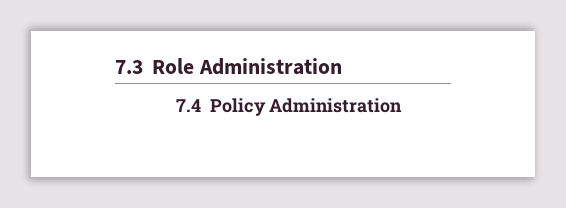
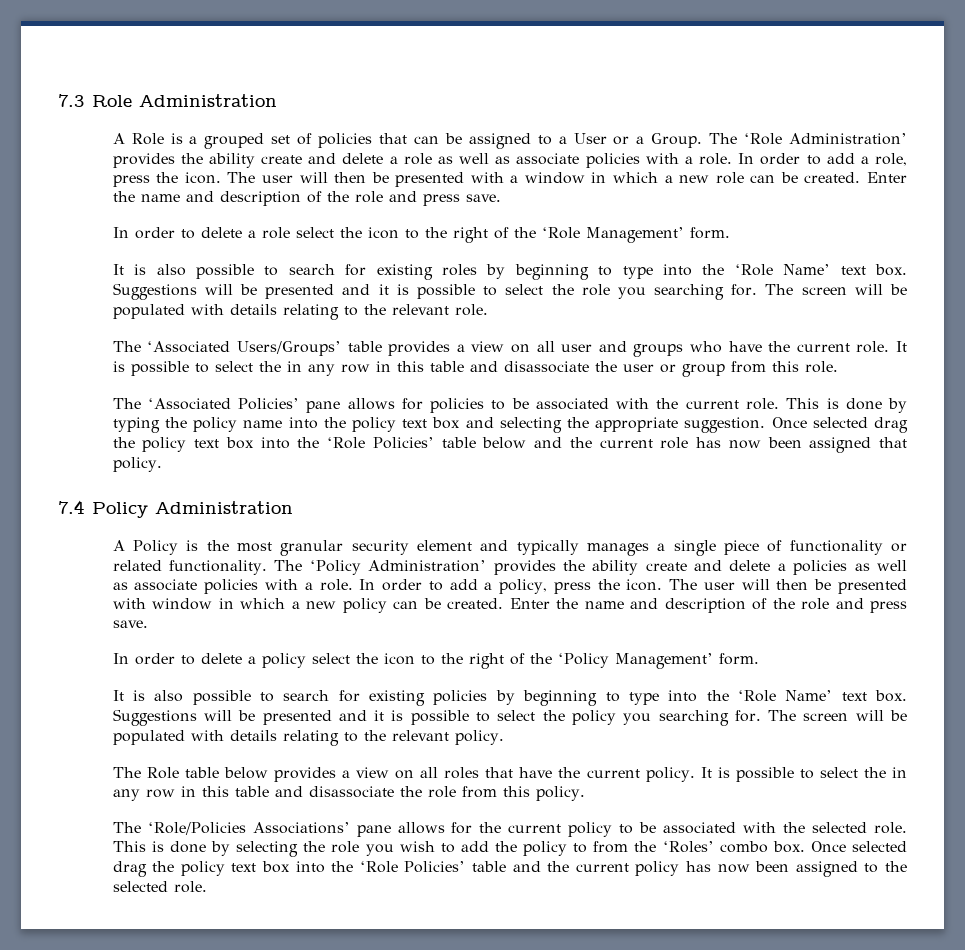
[175,98,403,116] 7.4 Policy Administration -> [112,133,907,149] [112,153,908,168] [112,172,908,187] [112,191,501,206] [112,227,730,243] [112,264,908,280] [112,283,907,300] [112,304,488,320] [112,341,908,357] [112,361,838,377] [112,398,908,413] [112,417,909,433] [112,437,907,453] [112,457,162,472] [58,500,293,518] [112,540,908,556] [112,560,907,575] [112,579,908,594] [112,598,907,613] [112,620,148,628] [112,653,759,669] [112,690,908,706] [112,709,908,726] [112,730,504,746] [112,767,908,782] [112,786,585,801] [112,822,907,837] [112,841,908,857] [112,861,908,877] [112,881,207,893] A Role is a grouped set of policies that can be assigned to a User or a Group. The ‘Role Administration’ provides the ability create and delete a role as well as associate policies with a role. In order to add a role, press the icon. The user will then be presented with a window in which a new role can be created. Enter the name and description of the role and press save. // In order to delete a role select the icon to the right of the ‘Role Management’ form. // It is also possible to search for existing roles by beginning to type into the ‘Role Name’ text box. Suggestions will be presented and it is possible to select the role you searching for. The screen will be populated with details relating to the relevant role. // The ‘Associated Users/Groups’ table provides a view on all user and groups who have the current role. It is possible to select the in any row in this table and disassociate the user or group from this role. // The ‘Associated Policies’ pane allows for policies to be associated with the current role. This is done by typing the policy name into the policy text box and selecting the appropriate suggestion. Once selected drag the policy text box into the ‘Role Policies’ table below and the current role has now been assigned that policy. // 7.4 Policy Administration // A Policy is the most granular security element and typically manages a single piece of functionality or related functionality. The ‘Policy Administration’ provides the ability create and delete a policies as well as associate policies with a role. In order to add a policy, press the icon. The user will then be presented with window in which a new policy can be created. Enter the name and description of the role and press save. // In order to delete a policy select the icon to the right of the ‘Policy Management’ form. // It is also possible to search for existing policies by beginning to type into the ‘Role Name’ text box. Suggestions will be presented and it is possible to select the policy you searching for. The screen will be populated with details relating to the relevant policy. // The Role table below provides a view on all roles that have the current policy. It is possible to select the in any row in this table and disassociate the role from this policy. // The ‘Role/Policies Associations’ pane allows for the current policy to be associated with the selected role. This is done by selecting the role you wish to add the policy to from the ‘Roles’ combo box. Once selected drag the policy text box into the ‘Role Policies’ table and the current policy has now been assigned to the selected role.

